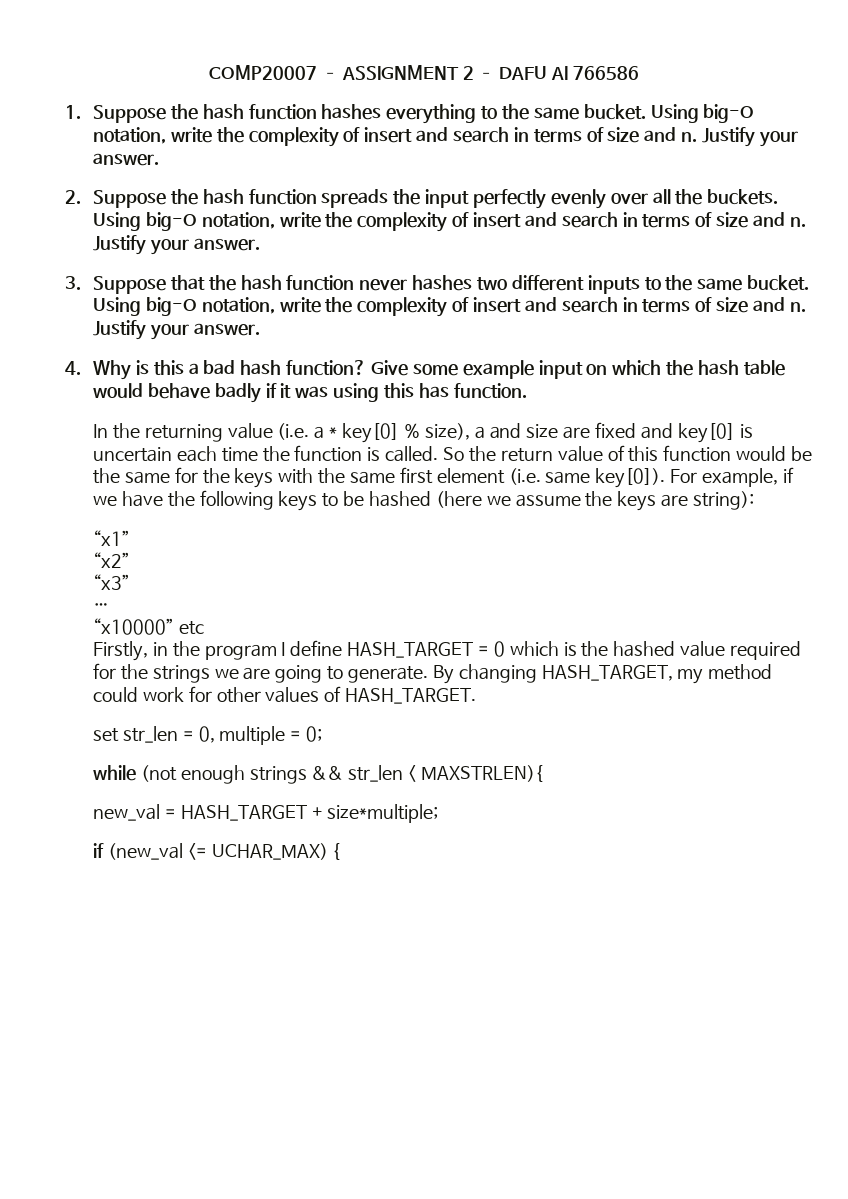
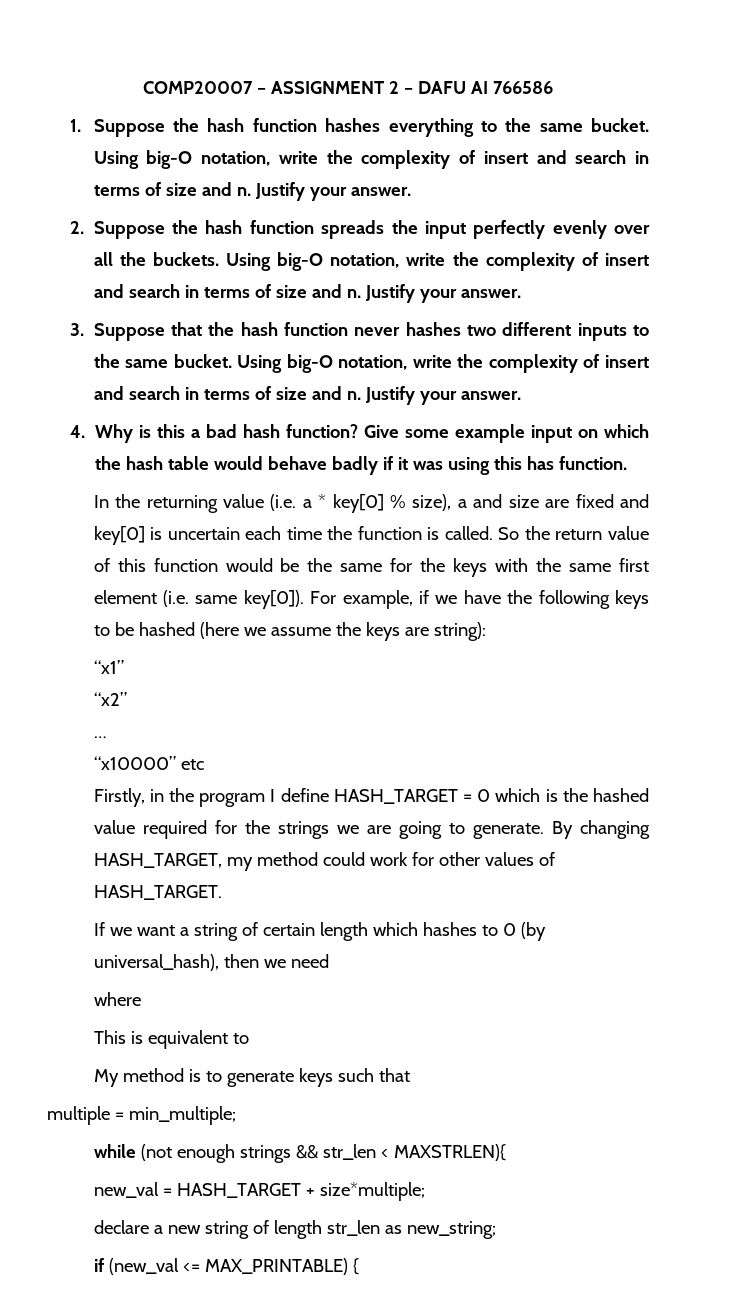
[93,574,131,590] // “x3” -> (127, 699) none
[93,726,215,743] set str_len = 0, -> [93,922,546,941] [93,954,329,971] [93,992,141,1006] [93,1030,249,1049] [93,1068,410,1087] If we want a string of certain length which hashes to 0 (by universal_hash), then we need // where // This is equivalent to // My method is to generate keys such that //
[306,726,323,742] 0; -> [128,1106,236,1125] min_multiple;
(439, 813) none -> [93,1220,496,1239] // declare a new string of length str_len as new_string;
[211,843,328,860] UCHAR_MAX) -> [204,1258,348,1275] MAX_PRINTABLE)

